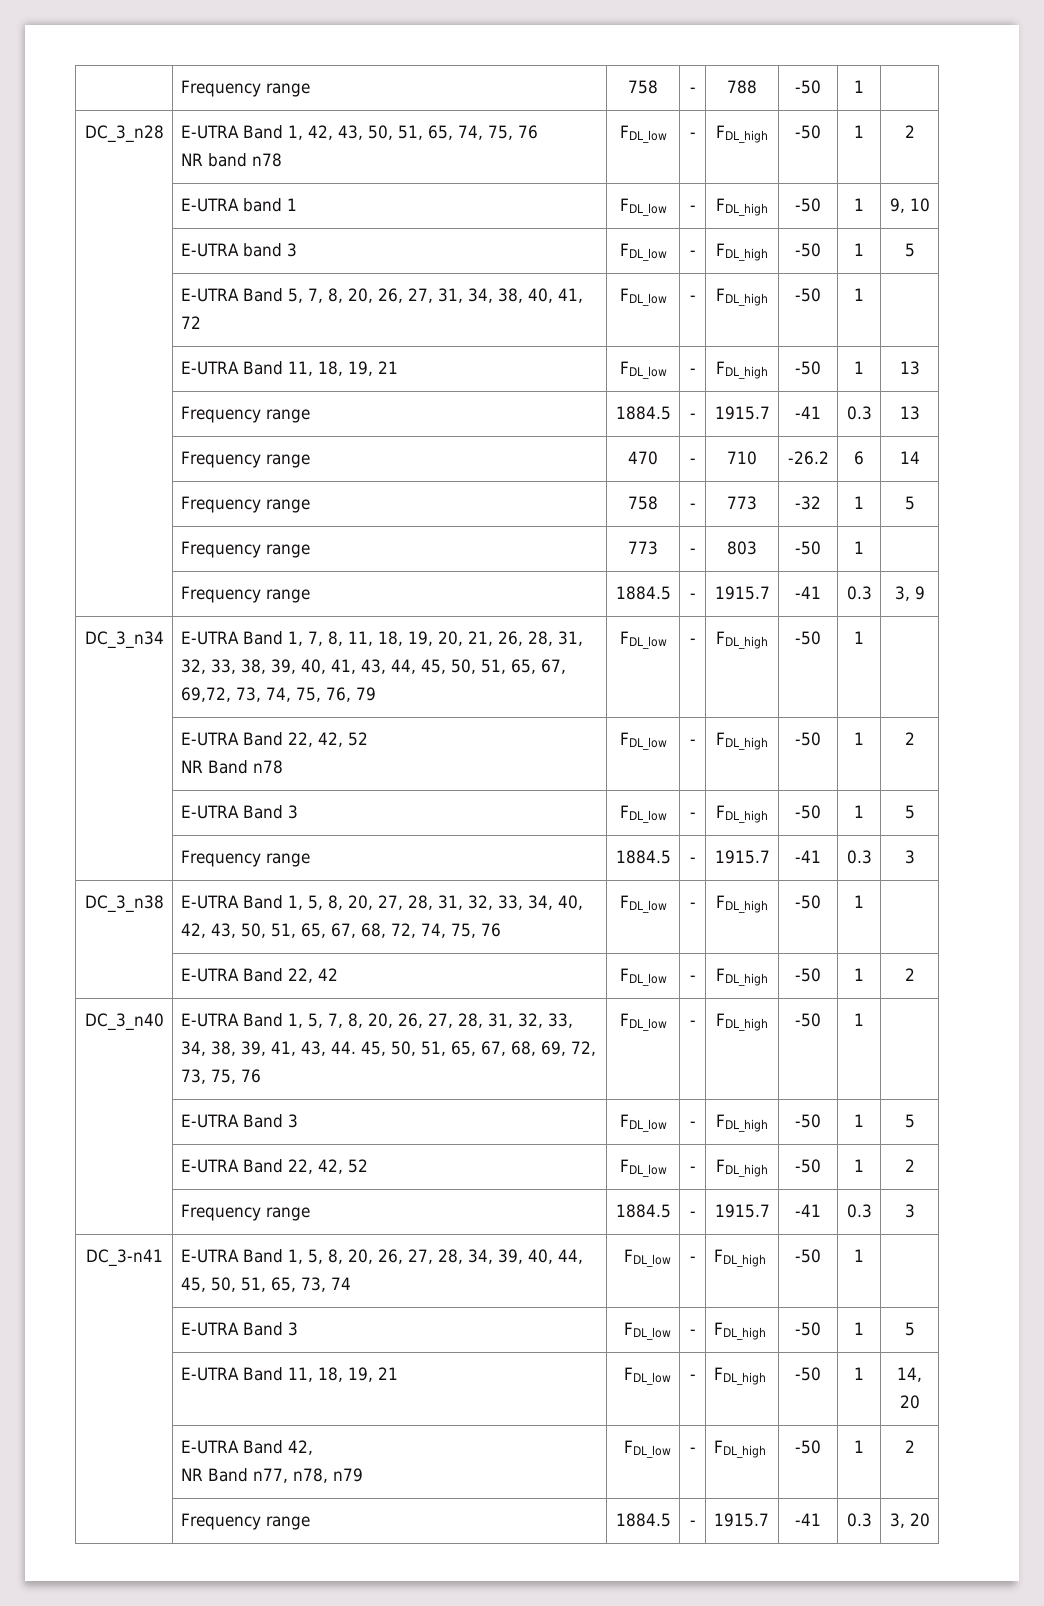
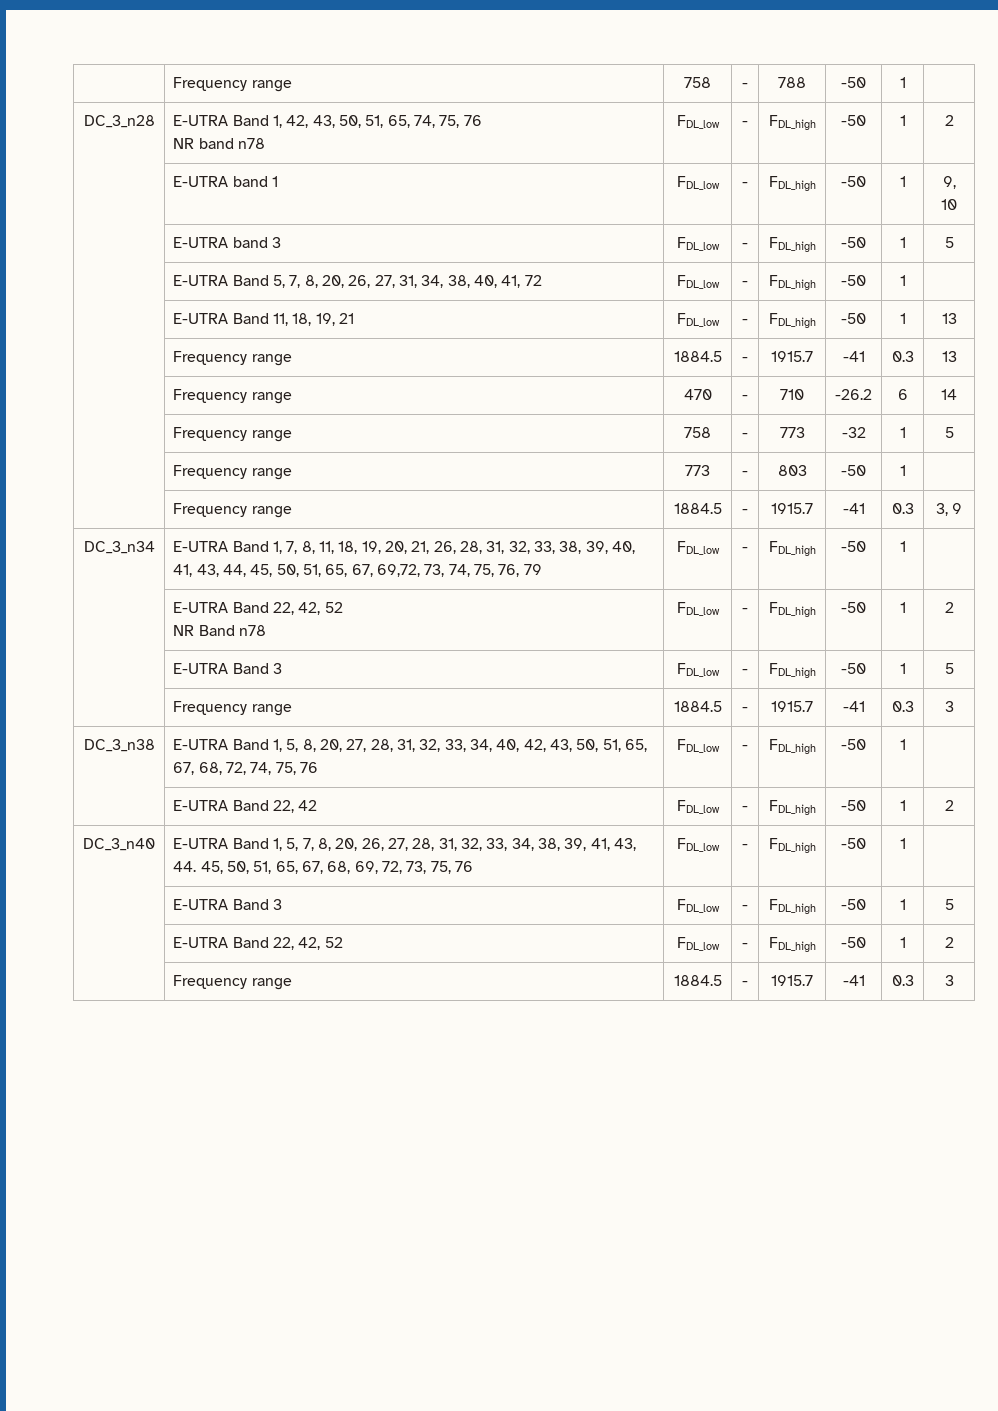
[85,1249,163,1267] [180,1249,583,1264] [180,1277,351,1292] [624,1249,672,1267] [689,1256,696,1262] [713,1249,766,1267] [795,1249,821,1263] [854,1249,864,1262] [180,1322,298,1336] [624,1322,672,1340] [689,1329,696,1335] [713,1322,766,1340] [795,1322,821,1336] [854,1322,864,1335] [904,1322,915,1336] [180,1367,398,1382] [624,1367,672,1385] [689,1374,696,1380] [713,1367,766,1385] [795,1367,821,1381] [854,1367,864,1380] [897,1367,922,1382] [899,1395,920,1409] [180,1440,313,1455] [180,1468,363,1483] [624,1440,672,1458] [689,1447,696,1453] [713,1440,766,1458] [795,1440,821,1454] [854,1440,864,1453] [904,1440,915,1453] [180,1513,310,1530] [616,1513,672,1527] [689,1520,696,1526] [713,1513,769,1527] [795,1513,821,1526] [846,1513,872,1527] [889,1513,930,1528] // DC_3-n41 | E-UTRA Band 1, 5, 8, 20, 26, 27, 28, 34, 39, 40, 44, 45, 50, 51, 65, 73, 74 | FDL_low | - | FDL_high | -50 | 1 | // | E-UTRA Band 3 | FDL_low | - | FDL_high | -50 | 1 | 5 // | E-UTRA Band 11, 18, 19, 21 | FDL_low | - | FDL_high | -50 | 1 | 14, 20 // | E-UTRA Band 42, // NR Band n77, n78, n79 | FDL_low | - | FDL_high | -50 | 1 | 2 // | Frequency range | 1884.5 | - | 1915.7 | -41 | 0.3 | 3, 20 -> (954, 980) none

